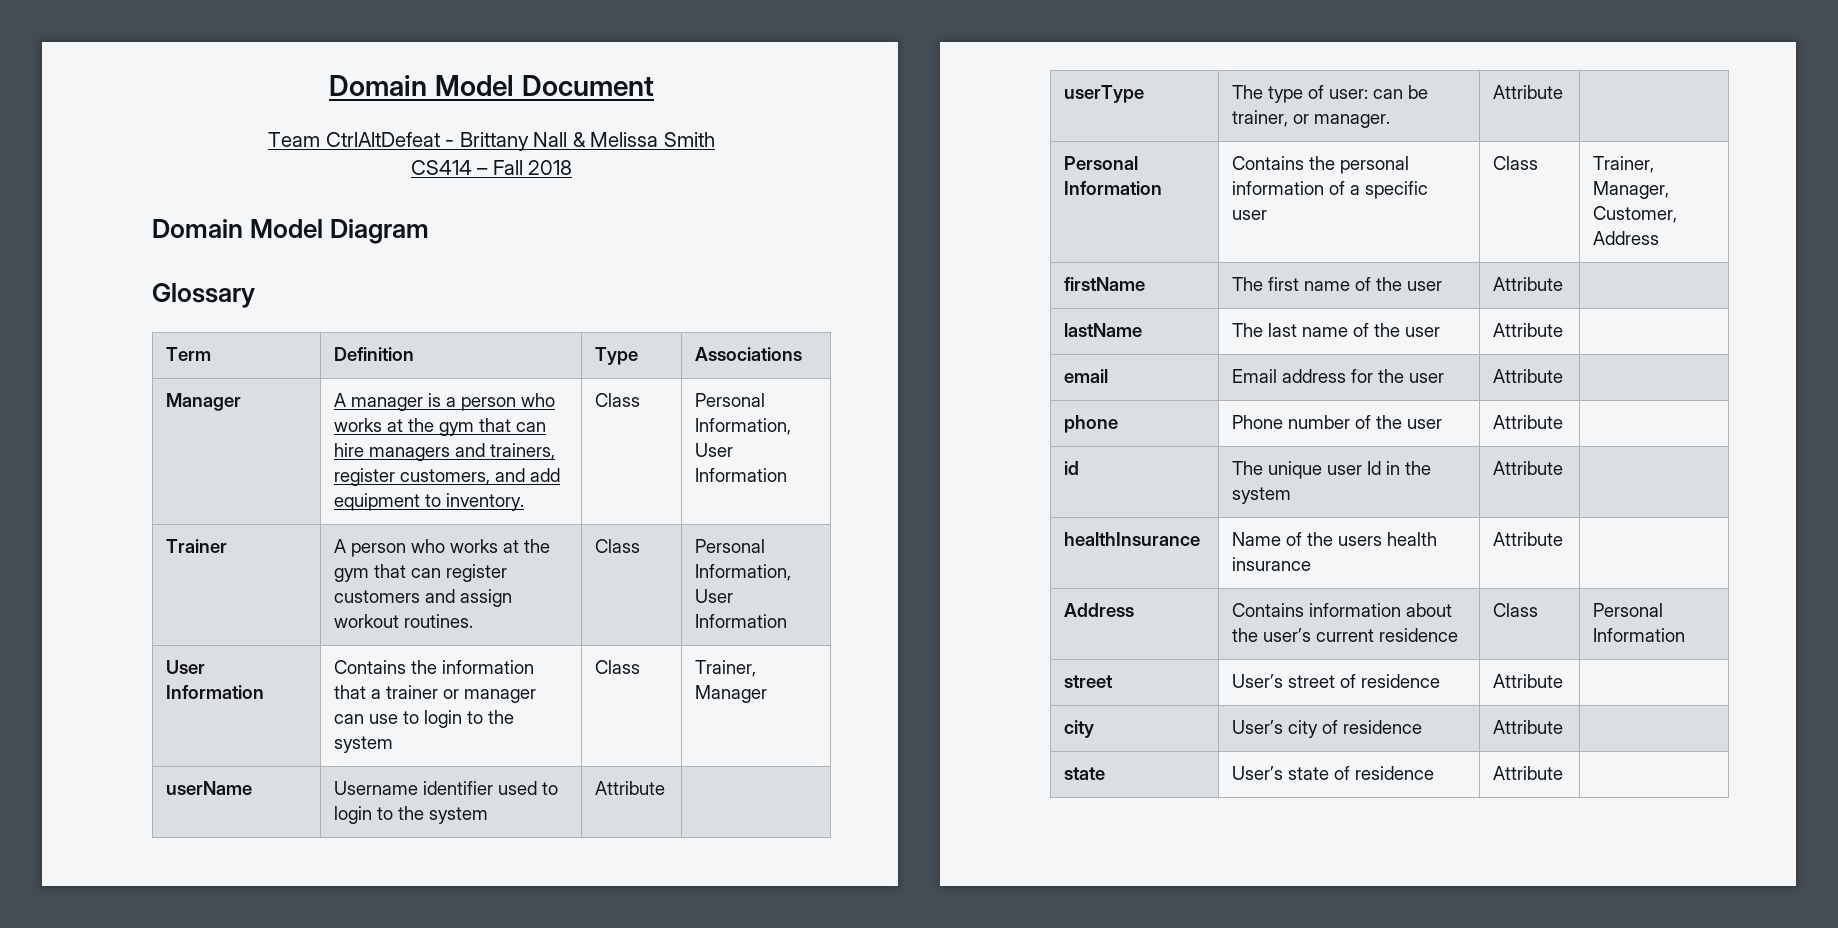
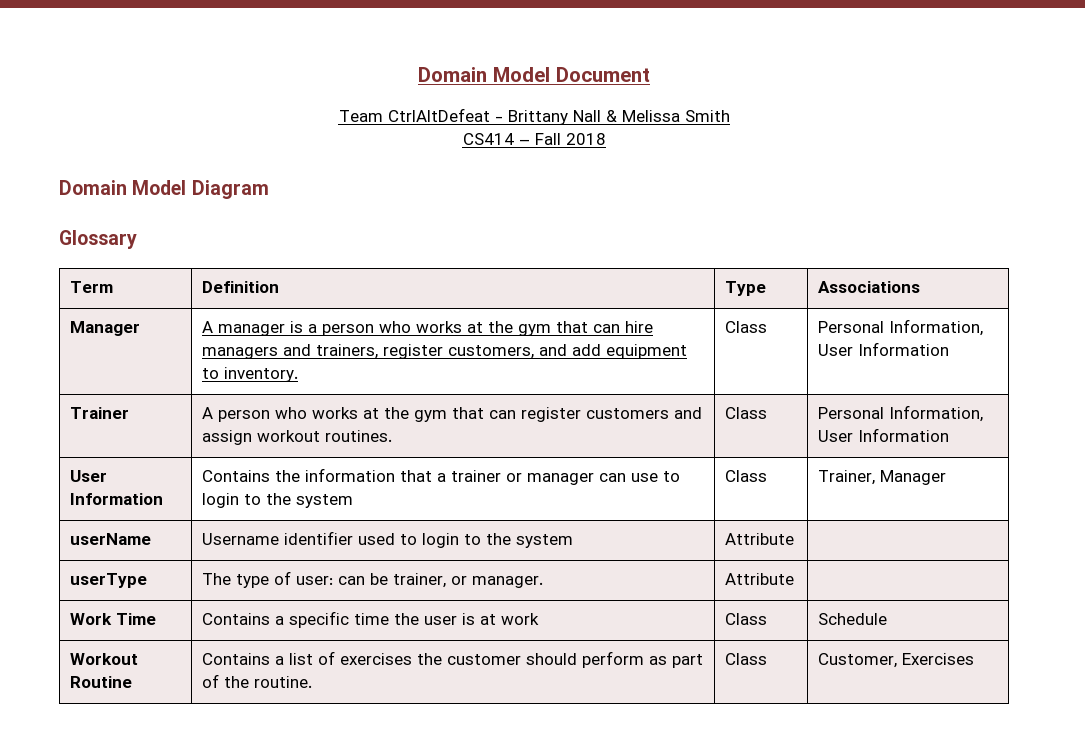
[1064,156,1139,170] [1064,181,1163,195] [1232,156,1410,174] [1232,181,1429,199] [1232,210,1268,220] [1493,156,1539,170] [1593,156,1655,173] [1593,181,1670,199] [1593,206,1678,223] [1593,231,1660,245] [1064,277,1146,291] [1232,277,1443,291] [1493,277,1564,291] [1064,323,1143,337] [1232,323,1441,337] [1493,323,1564,337] [1064,369,1109,383] [1232,369,1445,383] [1493,369,1564,383] [1064,415,1119,433] [1232,415,1443,429] [1493,415,1564,429] [1064,461,1080,475] [1232,461,1432,479] [1232,487,1292,504] [1493,461,1564,475] [1064,532,1201,546] [1232,532,1438,546] [1232,557,1312,571] [1493,532,1564,546] [1064,603,1135,617] [1232,603,1453,617] [1232,628,1459,642] [1493,603,1539,617] [1593,603,1664,617] [1593,628,1686,642] [1064,675,1114,688] [1232,674,1441,688] [1493,674,1564,688] [1064,720,1095,738] [1232,720,1423,738] [1493,720,1564,734] [1064,767,1106,780] [1232,766,1435,780] [1493,766,1564,780] Personal Information | Contains the personal information of a specific user | Class | Trainer, Manager, Customer, Address // firstName | The first name of the user | Attribute | // lastName | The last name of the user | Attribute | // email | Email address for the user | Attribute | // phone | Phone number of the user | Attribute | // id | The unique user Id in the system | Attribute | // healthInsurance | Name of the users health insurance | Attribute | // Address | Contains information about the user’s current residence | Class | Personal Information // street | User’s street of residence | Attribute | // city | User’s city of residence | Attribute | // state | User’s state of residence | Attribute | -> [70,613,157,625] [202,611,540,628] [725,613,768,625] [818,613,888,625] [70,653,139,665] [70,676,133,688] [202,651,704,668] [202,674,313,688] [725,653,768,665] [818,653,975,668] Work Time | Contains a specific time the user is at work | Class | Schedule // Workout Routine | Contains a list of exercises the customer should perform as part of the routine. | Class | Customer, Exercises

